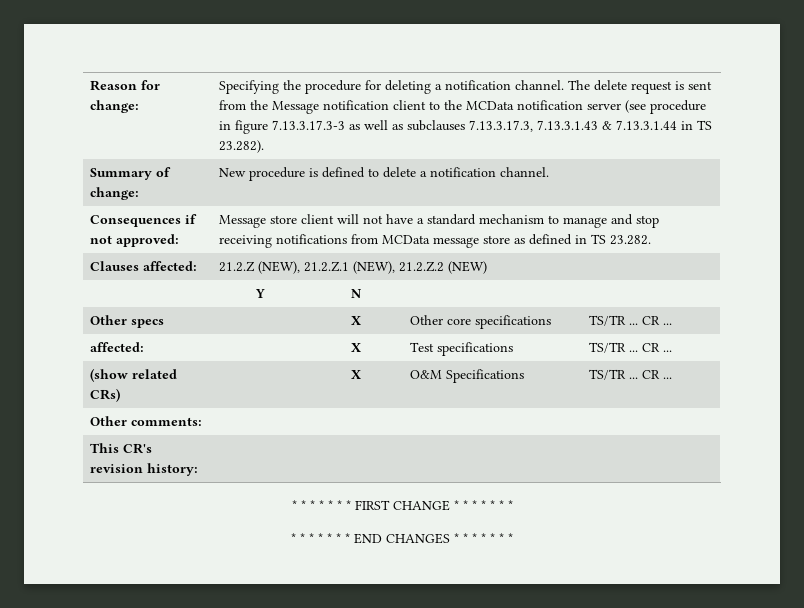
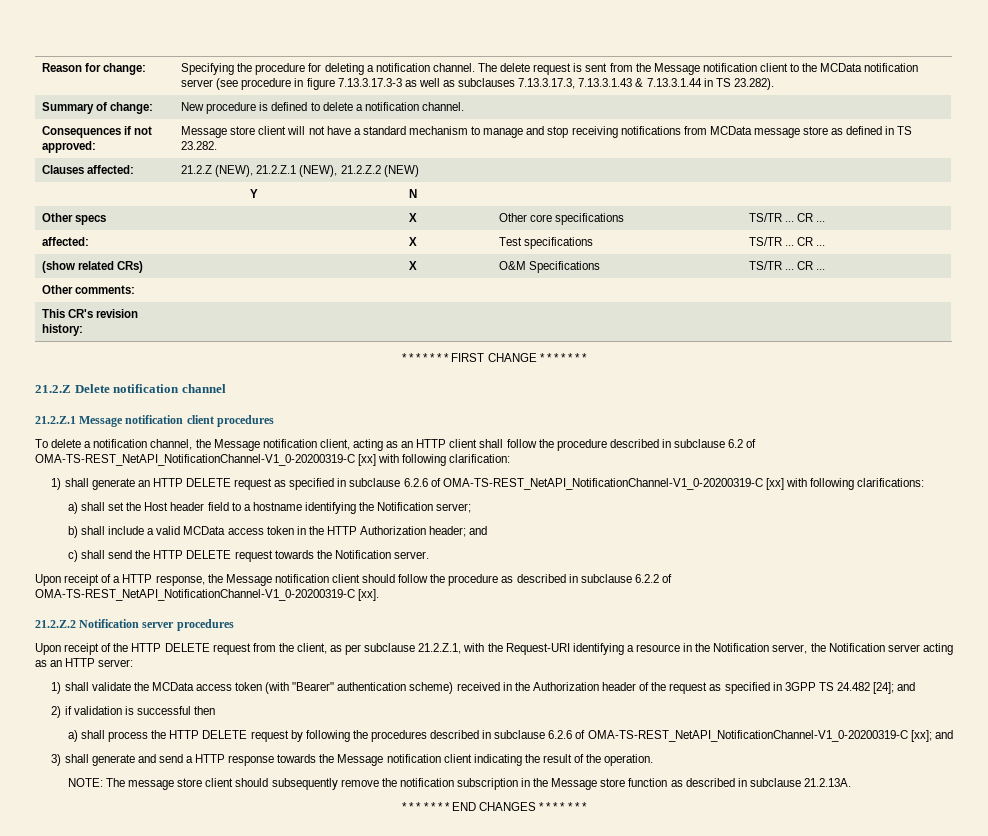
(513, 505) none -> [35,384,226,393] [35,415,274,427] [35,439,757,451] [35,454,511,466] [51,478,925,490] [67,502,472,514] [67,526,488,538] [67,550,429,562] [35,574,672,586] [35,589,380,601] [35,619,234,631] [35,643,953,655] [35,658,134,667] [51,682,916,694] [51,706,215,718] [67,730,953,742] [51,754,654,766] [67,778,851,790] // 21.2.Z Delete notification channel // 21.2.Z.1 Message notification client procedures // To delete a notification channel, the Message notification client, acting as an HTTP client shall follow the procedure described in subclause 6.2 of OMA-TS-REST_NetAPI_NotificationChannel-V1_0-20200319-C [xx] with following clarification: // 1) shall generate an HTTP DELETE request as specified in subclause 6.2.6 of OMA-TS-REST_NetAPI_NotificationChannel-V1_0-20200319-C [xx] with following clarifications: // a) shall set the Host header field to a hostname identifying the Notification server; // b) shall include a valid MCData access token in the HTTP Authorization header; and // c) shall send the HTTP DELETE request towards the Notification server. // Upon receipt of a HTTP response, the Message notification client should follow the procedure as described in subclause 6.2.2 of OMA-TS-REST_NetAPI_NotificationChannel-V1_0-20200319-C [xx]. // 21.2.Z.2 Notification server procedures // Upon receipt of the HTTP DELETE request from the client, as per subclause 21.2.Z.1, with the Request-URI identifying a resource in the Notification server, the Notification server acting as an HTTP server: // 1) shall validate the MCData access token (with "Bearer" authentication scheme) received in the Authorization header of the request as specified in 3GPP TS 24.482 [24]; and // 2) if validation is successful then // a) shall process the HTTP DELETE request by following the procedures described in subclause 6.2.6 of OMA-TS-REST_NetAPI_NotificationChannel-V1_0-20200319-C [xx]; and // 3) shall generate and send a HTTP response towards the Message notification client indicating the result of the operation. // NOTE: The message store client should subsequently remove the notification subscription in the Message store function as described in subclause 21.2.13A.

